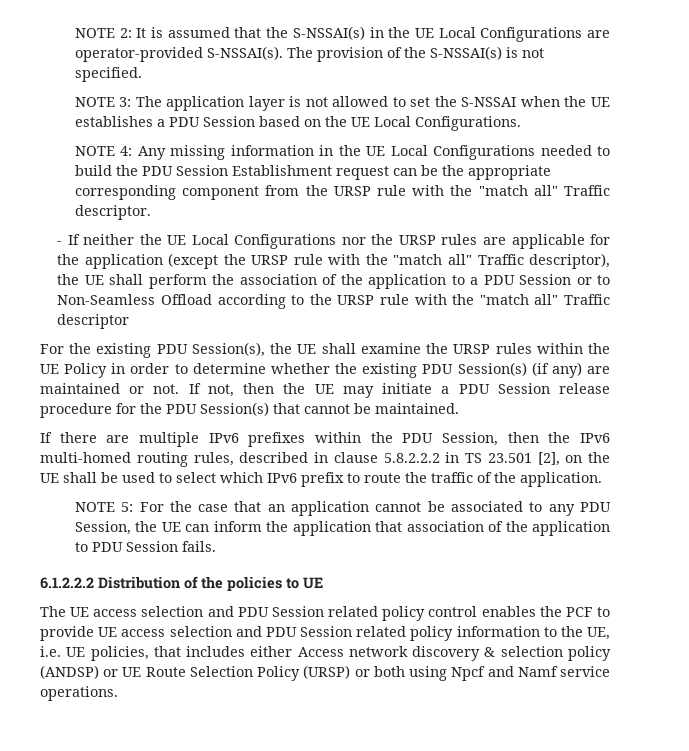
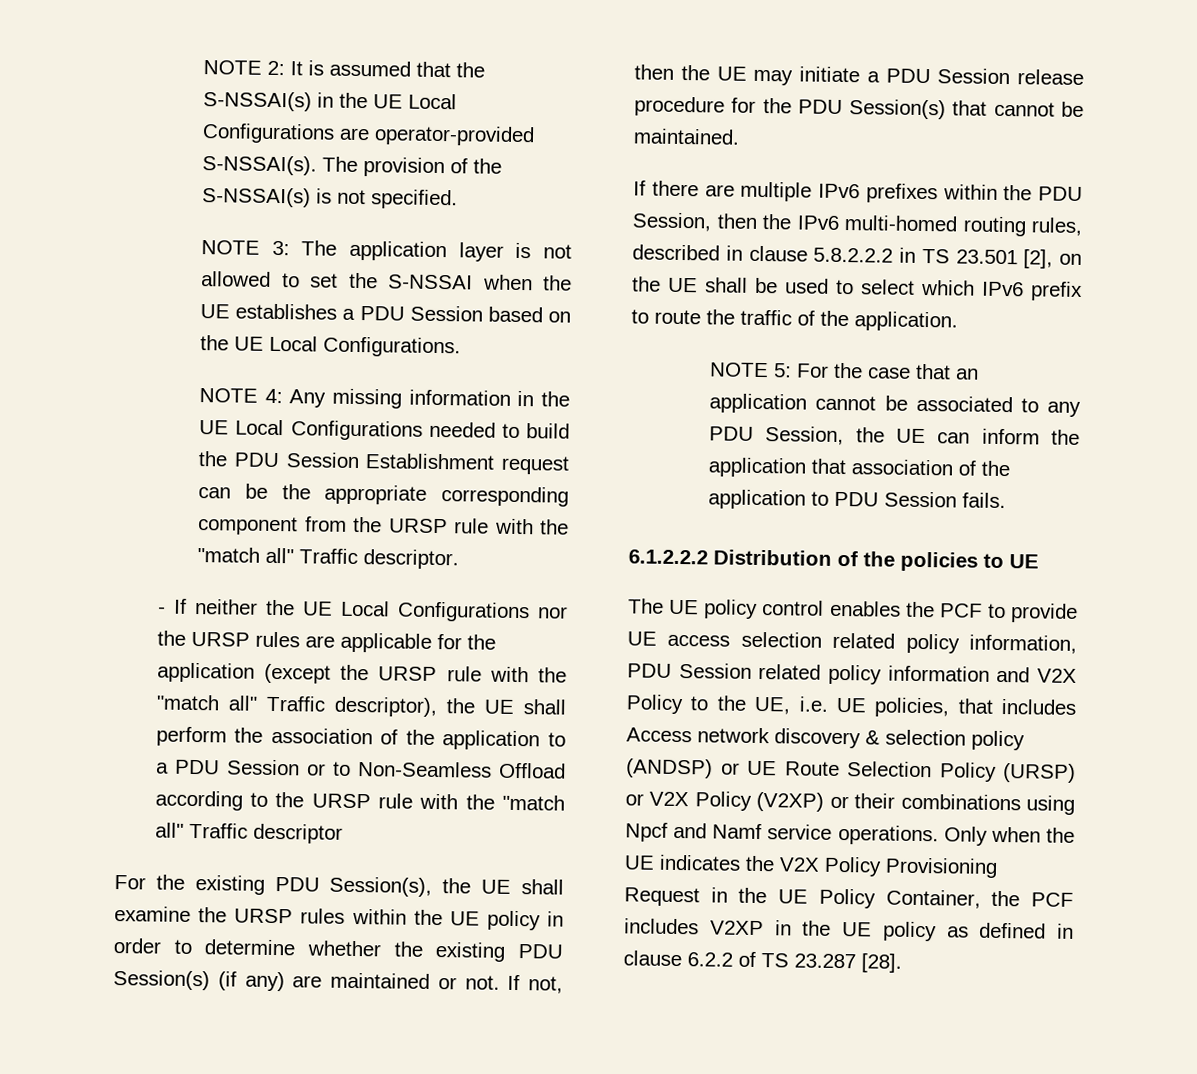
[64,363,108,378] Policy -> [486,910,541,931] policy
[93,606,379,617] access selection and PDU Session related -> (700, 607) none
[235,626,262,637] and -> [832,632,1077,654] related policy information,
(540, 631) none -> [996,666,1077,683] [626,694,684,715] and V2X Policy
[250,646,293,657] either -> (1077, 707) none
[373,666,405,677] both -> [649,791,1021,812] V2X Policy (V2XP) or their combinations
(118, 693) none -> [943,826,1075,846] [624,854,998,878] [624,887,1074,909] [624,918,1074,942] [623,950,902,973] Only when the UE indicates the V2X Policy Provisioning Request in the UE Policy Container, the PCF includes V2XP in the UE policy as defined in clause 6.2.2 of TS 23.287 [28].

